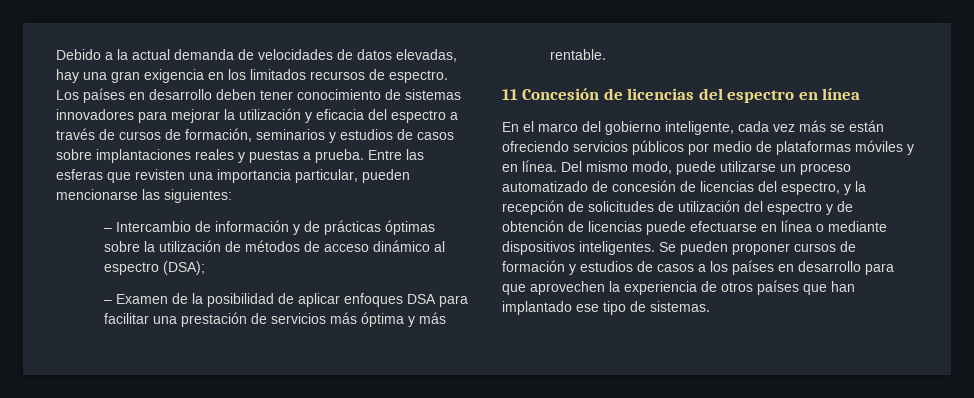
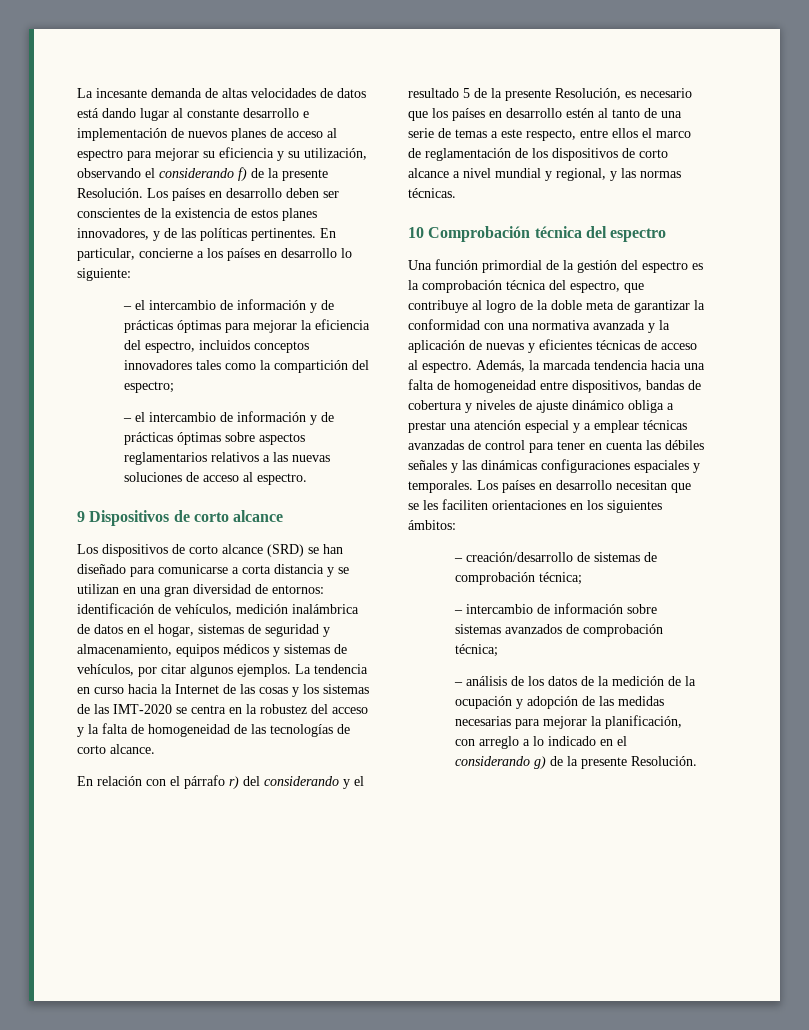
[56,49,170,60] Debido a la actual -> [77,88,147,98] La incesante
(254, 54) none -> [222,88,247,98] altas
[396,49,457,62] [56,69,448,83] elevadas, hay una gran exigencia en los limitados recursos de espectro. -> [77,108,309,121] [77,128,337,141] [77,147,367,161] [77,167,328,181] [77,188,143,198] está dando lugar al constante desarrollo e implementación de nuevos planes de acceso al espectro para mejorar su eficiencia y su utilización, observando el considerando f) de la presente Resolución.
[260,89,461,100] [56,108,458,123] [56,128,454,143] [56,149,424,163] [56,169,410,183] [56,189,232,203] [103,221,191,232] tener conocimiento de sistemas innovadores para mejorar la utilización y eficacia del espectro a través de cursos de formación, seminarios y estudios de casos sobre implantaciones reales y puestas a prueba. Entre las esferas que revisten una importancia particular, pueden mencionarse las siguientes: // – Intercambio -> [323,191,339,198] [77,208,317,221] [77,228,336,241] [77,248,352,261] [77,268,131,281] [122,299,334,313] [123,319,370,333] [123,340,309,353] [123,360,369,373] [123,381,174,393] [122,412,216,422] ser conscientes de la existencia de estos planes innovadores, y de las políticas pertinentes. En particular, concierne a los países en desarrollo lo siguiente: // – el intercambio de información y de prácticas óptimas para mejorar la eficiencia del espectro, incluidos conceptos innovadores tales como la compartición del espectro; // – el intercambio
[143,240,445,252] [103,261,205,275] [103,293,468,307] [103,312,446,327] [549,49,606,60] [502,88,861,103] [502,120,884,135] [502,140,914,155] [502,160,851,175] [502,180,866,195] [502,200,853,215] [502,220,887,235] [502,241,856,255] [502,260,894,275] [502,280,855,295] [502,301,710,315] la utilización de métodos de acceso dinámico al espectro (DSA); // – Examen de la posibilidad de aplicar enfoques DSA para facilitar una prestación de servicios más óptima y más rentable. // 11 Concesión de licencias del espectro en línea // En el marco del gobierno inteligente, cada vez más se están ofreciendo servicios públicos por medio de plataformas móviles y en línea. Del mismo modo, puede utilizarse un proceso automatizado de concesión de licencias del espectro, y la recepción de solicitudes de utilización del espectro y de obtención de licencias puede efectuarse en línea o mediante dispositivos inteligentes. Se pueden proponer cursos de formación y estudios de casos a los países en desarrollo para que aprovechen la experiencia de otros países que han implantado ese tipo de sistemas. -> [258,433,305,445] [123,452,330,465] [123,472,307,485] [77,510,284,526] [77,544,343,557] [77,564,349,577] [77,584,324,597] [77,603,359,616] [77,624,330,637] [77,644,347,657] [77,664,368,677] [77,684,369,697] [77,704,368,714] [77,723,350,737] [77,744,155,754] [77,775,364,789] [408,88,692,101] [408,108,682,121] [408,128,691,141] [408,148,668,161] [408,168,681,181] [408,188,456,198] [408,226,667,242] [408,259,703,273] [408,280,644,293] [408,300,705,313] [408,319,670,333] [408,339,697,353] [408,360,705,373] [408,379,701,393] [408,400,674,413] [408,420,687,433] [408,440,704,453] [408,459,700,473] [408,480,691,493] [408,499,662,513] [408,520,456,530] [453,552,657,562] [454,572,582,585] [453,603,657,614] [454,624,663,637] [454,644,498,657] [453,676,696,686] [454,696,664,709] [454,715,682,729] [454,736,627,749] [454,756,697,769] aspectos reglamentarios relativos a las nuevas soluciones de acceso al espectro. // 9 Dispositivos de corto alcance // Los dispositivos de corto alcance (SRD) se han diseñado para comunicarse a corta distancia y se utilizan en una gran diversidad de entornos: identificación de vehículos, medición inalámbrica de datos en el hogar, sistemas de seguridad y almacenamiento, equipos médicos y sistemas de vehículos, por citar algunos ejemplos. La tendencia en curso hacia la Internet de las cosas y los sistemas de las IMT-2020 se centra en la robustez del acceso y la falta de homogeneidad de las tecnologías de corto alcance. // En relación con el párrafo r) del considerando y el resultado 5 de la presente Resolución, es necesario que los países en desarrollo estén al tanto de una serie de temas a este respecto, entre ellos el marco de reglamentación de los dispositivos de corto alcance a nivel mundial y regional, y las normas técnicas. // 10 Comprobación técnica del espectro // Una función primordial de la gestión del espectro es la comprobación técnica del espectro, que contribuye al logro de la doble meta de garantizar la conformidad con una normativa avanzada y la aplicación de nuevas y eficientes técnicas de acceso al espectro. Además, la marcada tendencia hacia una falta de homogeneidad entre dispositivos, bandas de cobertura y niveles de ajuste dinámico obliga a prestar una atención especial y a emplear técnicas avanzadas de control para tener en cuenta las débiles señales y las dinámicas configuraciones espaciales y temporales. Los países en desarrollo necesitan que se les faciliten orientaciones en los siguientes ámbitos: // – creación/desarrollo de sistemas de comprobación técnica; // – intercambio de información sobre sistemas avanzados de comprobación técnica; // – análisis de los datos de la medición de la ocupación y adopción de las medidas necesarias para mejorar la planificación, con arreglo a lo indicado en el considerando g) de la presente Resolución.

